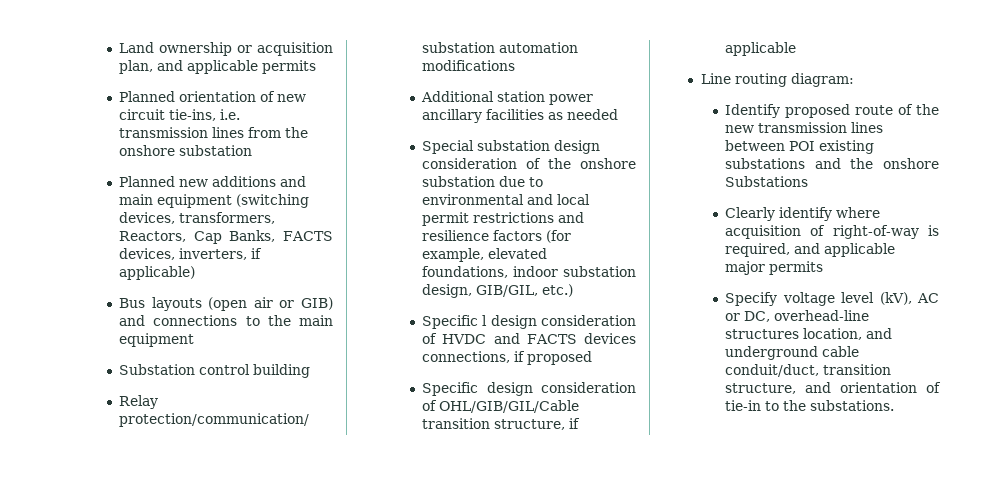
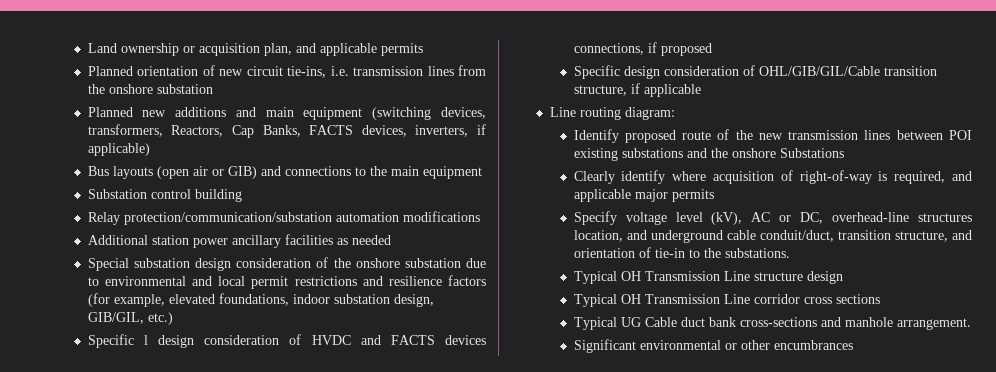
(895, 405) none -> [573,271,843,284] [573,294,880,307] [573,317,971,330] [573,339,853,353] // Typical OH Transmission Line structure design // Typical OH Transmission Line corridor cross sections // Typical UG Cable duct bank cross-sections and manhole arrangement. // Significant environmental or other encumbrances

